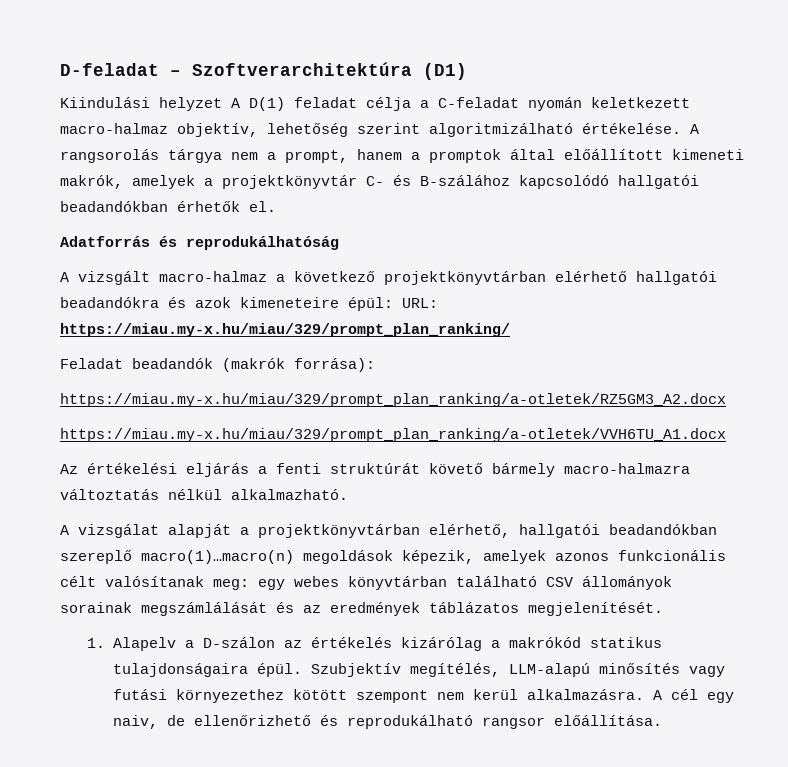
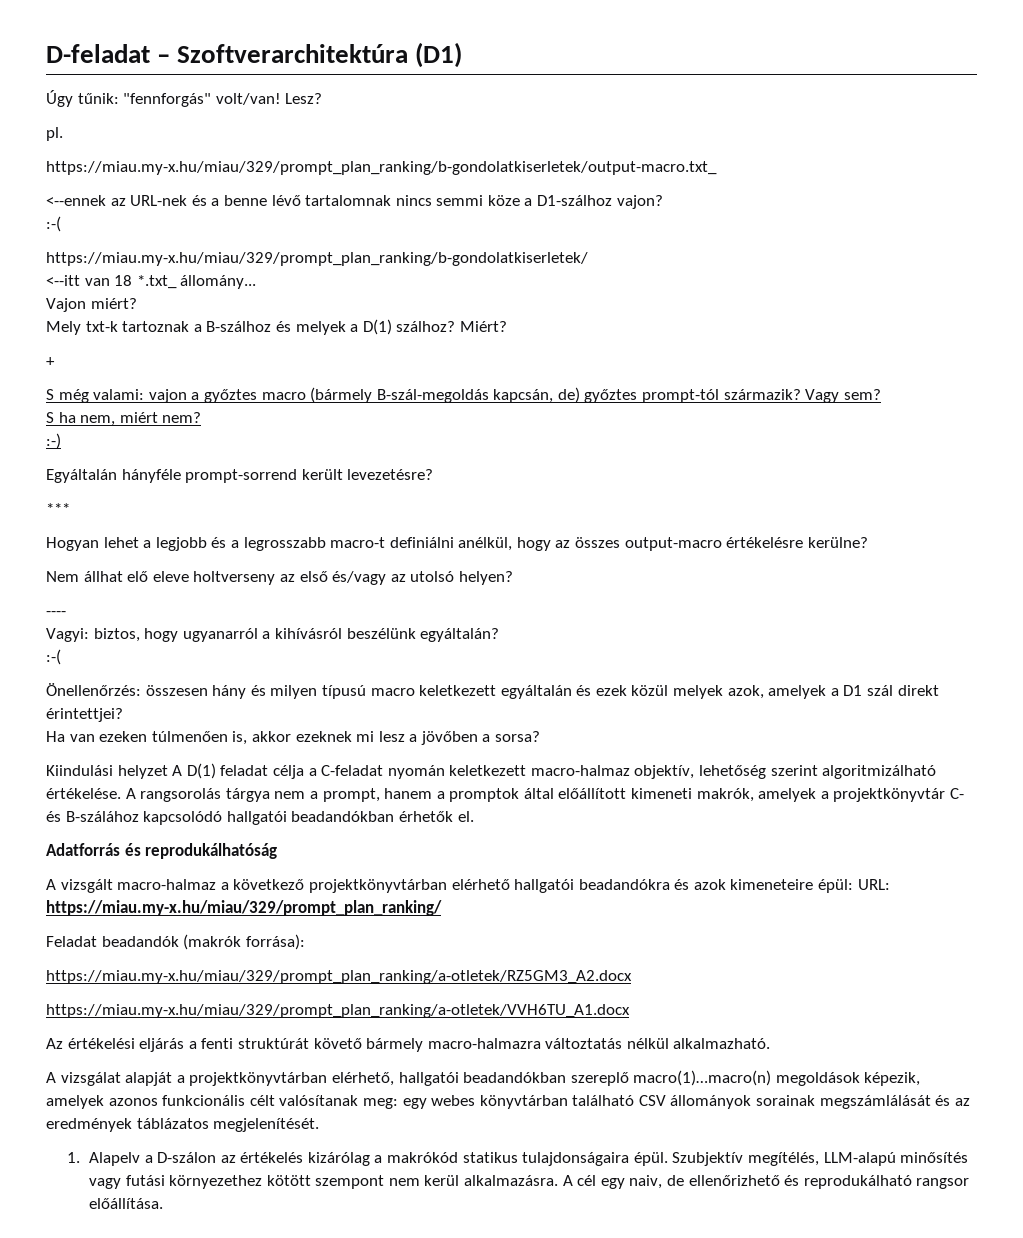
(467, 71) none -> [46,90,323,107] [46,127,63,141] [46,161,717,175] [46,195,663,209] [46,216,61,232] [46,252,588,266] [46,275,257,289] [46,298,137,312] [46,319,507,335] [46,357,55,366] [46,387,881,403] [46,412,202,426] [46,433,61,449] [46,469,434,483] [46,503,70,514] [46,537,868,551] [46,571,513,585] [46,611,66,616] [46,628,500,642] [46,649,61,665] [46,683,939,699] [46,708,123,722] [46,731,541,745] // Úgy tűnik: "fennforgás" volt/van! Lesz? // pl. // https://miau.my-x.hu/miau/329/prompt_plan_ranking/b-gondolatkiserletek/output-macro.txt_ // <--ennek az URL-nek és a benne lévő tartalomnak nincs semmi köze a D1-szálhoz vajon? // :-( // https://miau.my-x.hu/miau/329/prompt_plan_ranking/b-gondolatkiserletek/ // <--itt van 18 *.txt_ állomány... // Vajon miért? // Mely txt-k tartoznak a B-szálhoz és melyek a D(1) szálhoz? Miért? // + // S még valami: vajon a győztes macro (bármely B-szál-megoldás kapcsán, de) győztes prompt-tól származik? Vagy sem? // S ha nem, miért nem? // :-) // Egyáltalán hányféle prompt-sorrend került levezetésre? // *** // Hogyan lehet a legjobb és a legrosszabb macro-t definiálni anélkül, hogy az összes output-macro értékelésre kerülne? // Nem állhat elő eleve holtverseny az első és/vagy az utolsó helyen? // ---- // Vagyi: biztos, hogy ugyanarról a kihívásról beszélünk egyáltalán? // :-( // Önellenőrzés: összesen hány és milyen típusú macro keletkezett egyáltalán és ezek közül melyek azok, amelyek a D1 szál direkt érintettjei? // Ha van ezeken túlmenően is, akkor ezeknek mi lesz a jövőben a sorsa?

